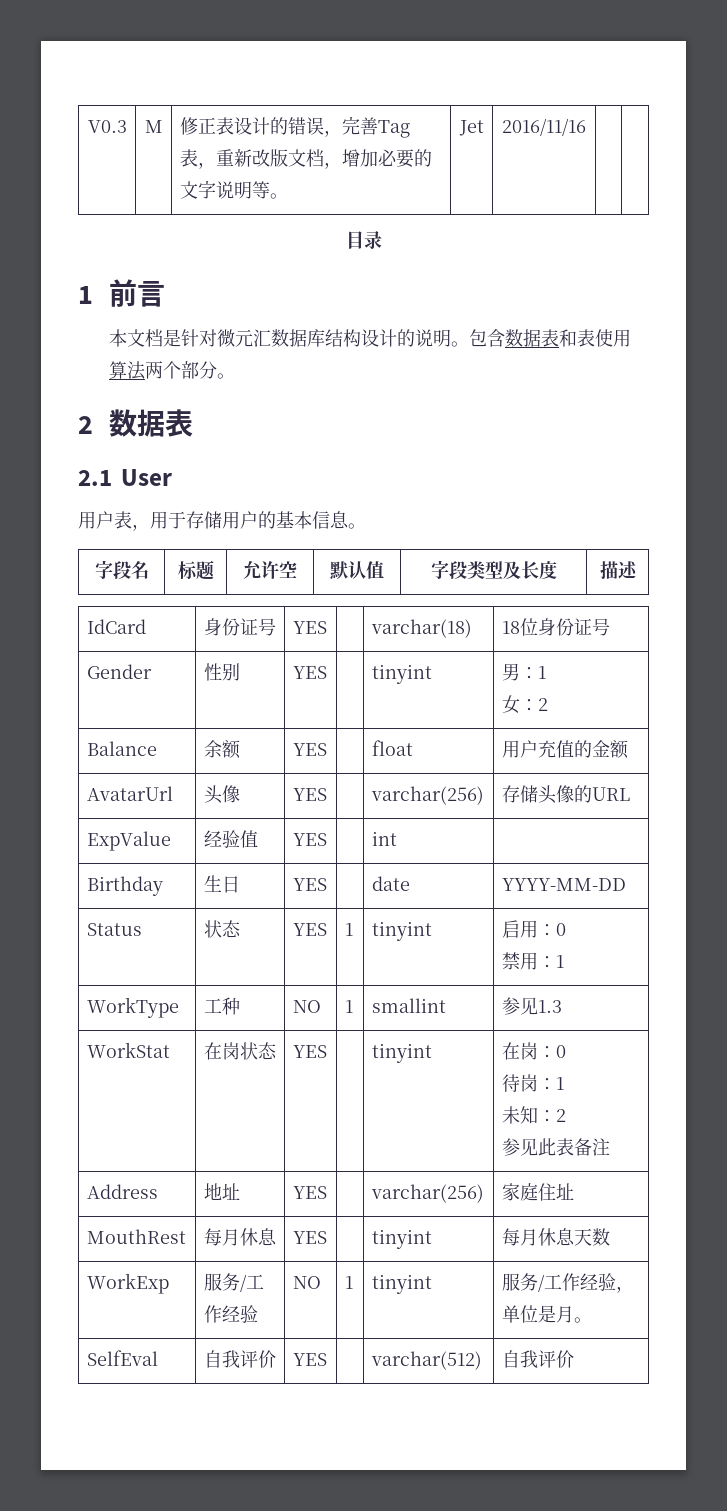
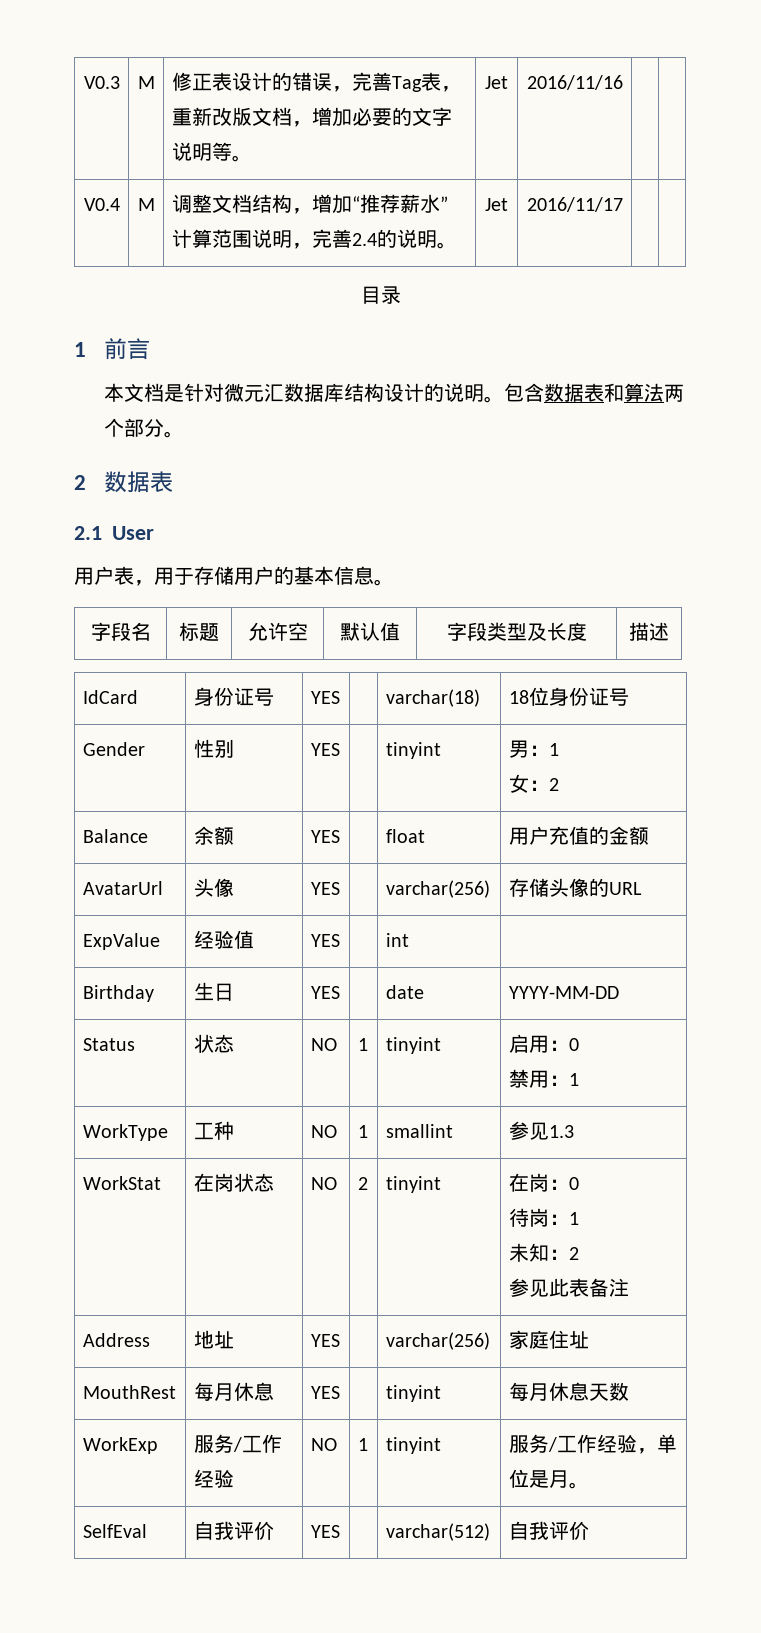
(586, 127) none -> [83,198,120,211] [137,198,155,211] [171,194,448,214] [171,229,457,249] [485,198,508,211] [526,197,623,212] // V0.4 | M | 调整文档结构，增加“推荐薪水”计算范围说明，完善2.4的说明。 | Jet | 2016/11/17 | |
[577,329,632,347] 表使用 -> (624, 392) none
[292,923,327,936] YES -> [310,1038,337,1051] NO
[292,1045,327,1058] YES | -> [310,1177,337,1190] [357,1177,368,1190] NO | 2

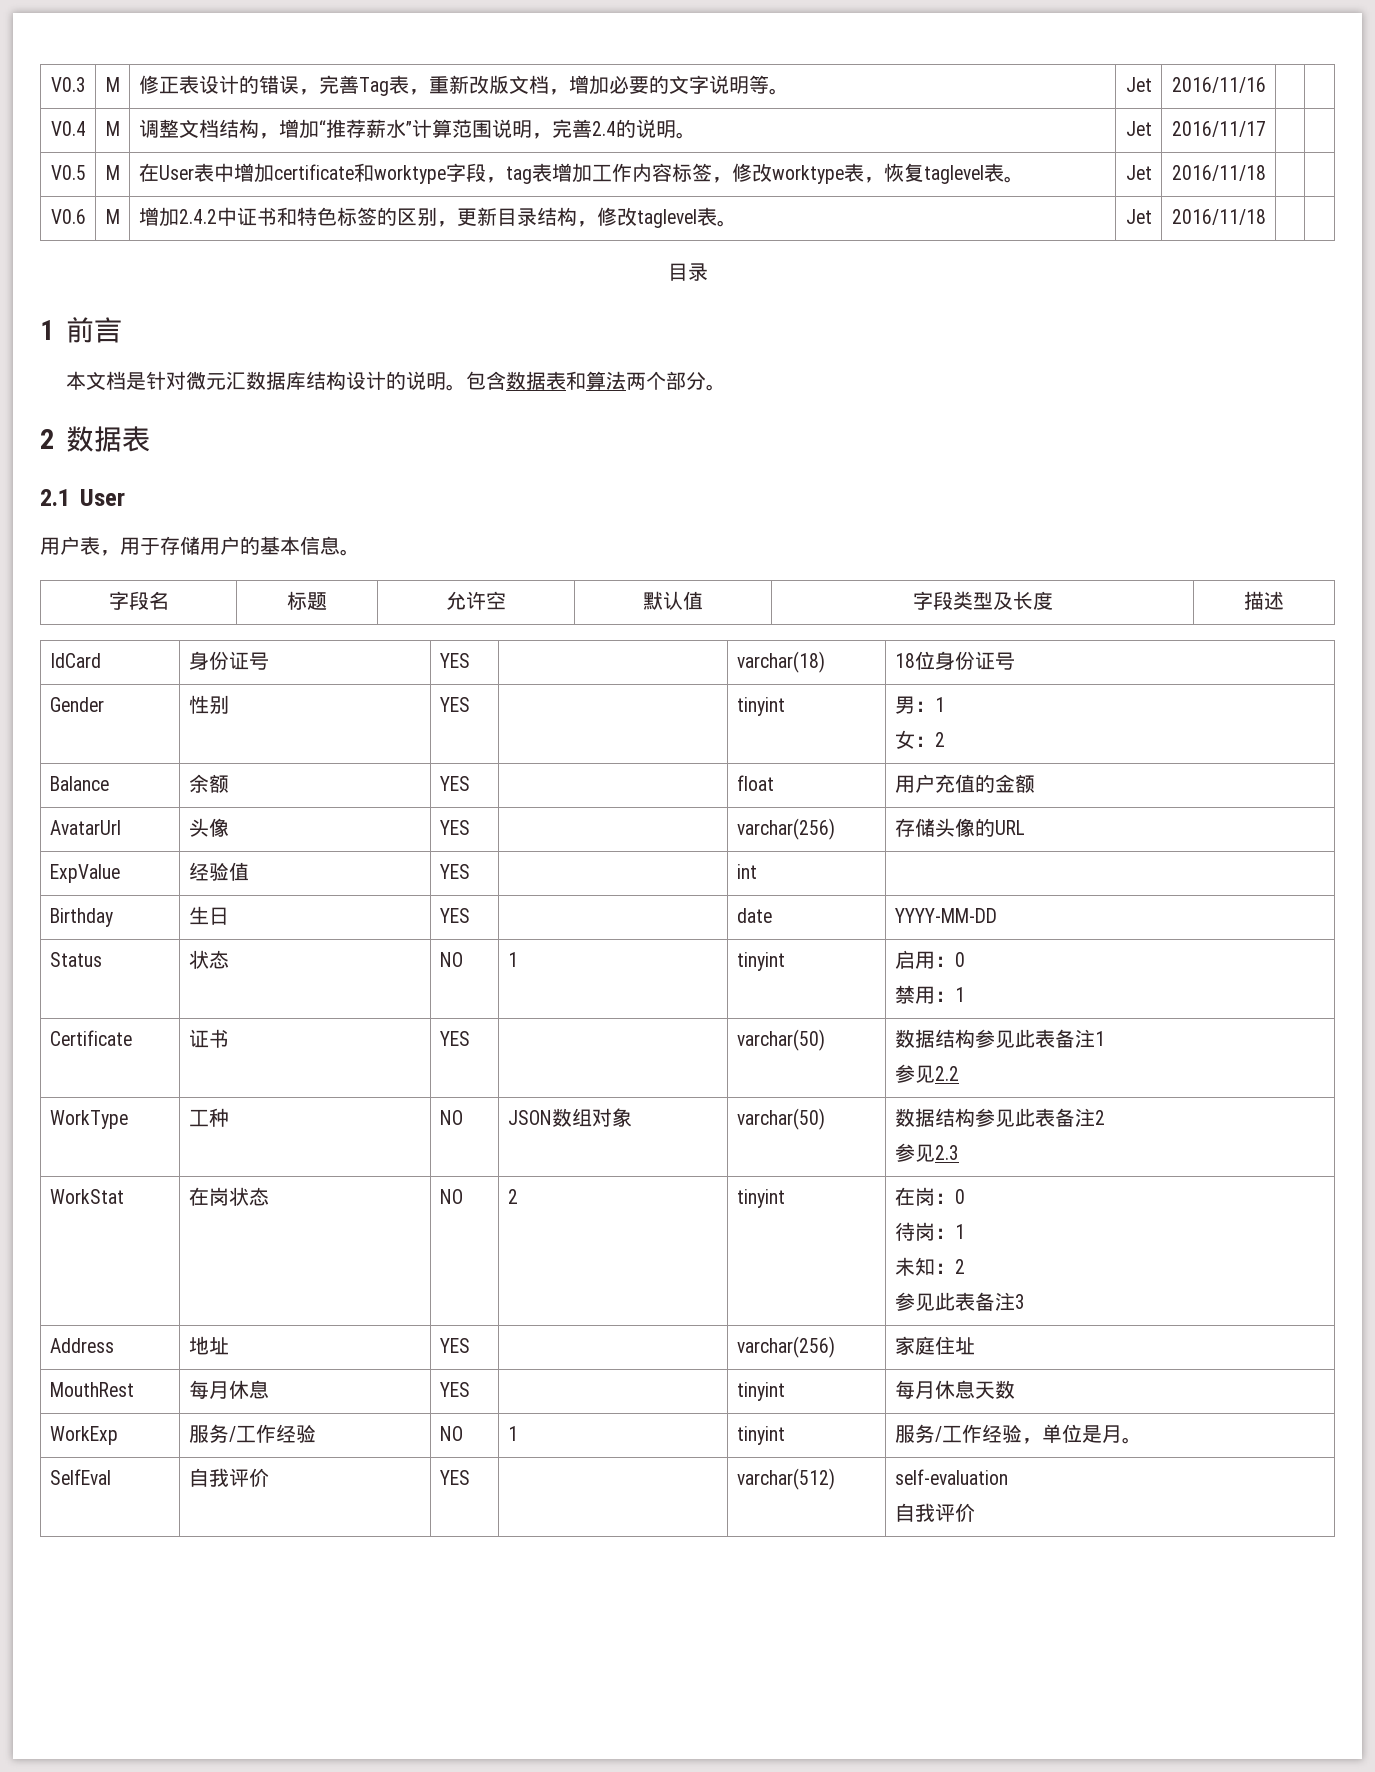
(623, 204) none -> [50,165,86,180] [105,165,120,180] [138,163,1024,184] [1125,165,1152,180] [1171,165,1266,181] [50,209,86,224] [105,209,120,224] [138,207,737,228] [1125,209,1152,224] [1171,209,1266,225] // V0.5 | M | 在User表中增加certificate和worktype字段，tag表增加工作内容标签，修改worktype表，恢复taglevel表。 | Jet | 2016/11/18 | | // V0.6 | M | 增加2.4.2中证书和特色标签的区别，更新目录结构，修改taglevel表。 | Jet | 2016/11/18 | |
[82,1124,168,1141] [193,1121,234,1140] [310,1125,337,1138] [357,1125,368,1138] [385,1124,453,1138] [508,1121,574,1140] WorkType | 工种 | NO | 1 | smallint | 参见1.3 -> [49,1030,132,1046] [188,1029,229,1048] [439,1031,470,1046] [736,1029,825,1051] [894,1029,1105,1048] [894,1064,959,1083] [49,1110,128,1129] [188,1108,229,1127] [439,1110,463,1125] [507,1108,632,1127] [736,1108,825,1130] [894,1108,1105,1127] [894,1143,959,1162] Certificate | 证书 | YES | | varchar(50) | 数据结构参见此表备注1 // 参见2.2 // WorkType | 工种 | NO | JSON数组对象 | varchar(50) | 数据结构参见此表备注2 // 参见2.3
(629, 1287) none -> [1014,1294,1025,1309] 3
(490, 1532) none -> [894,1469,1008,1485] self-evaluation //

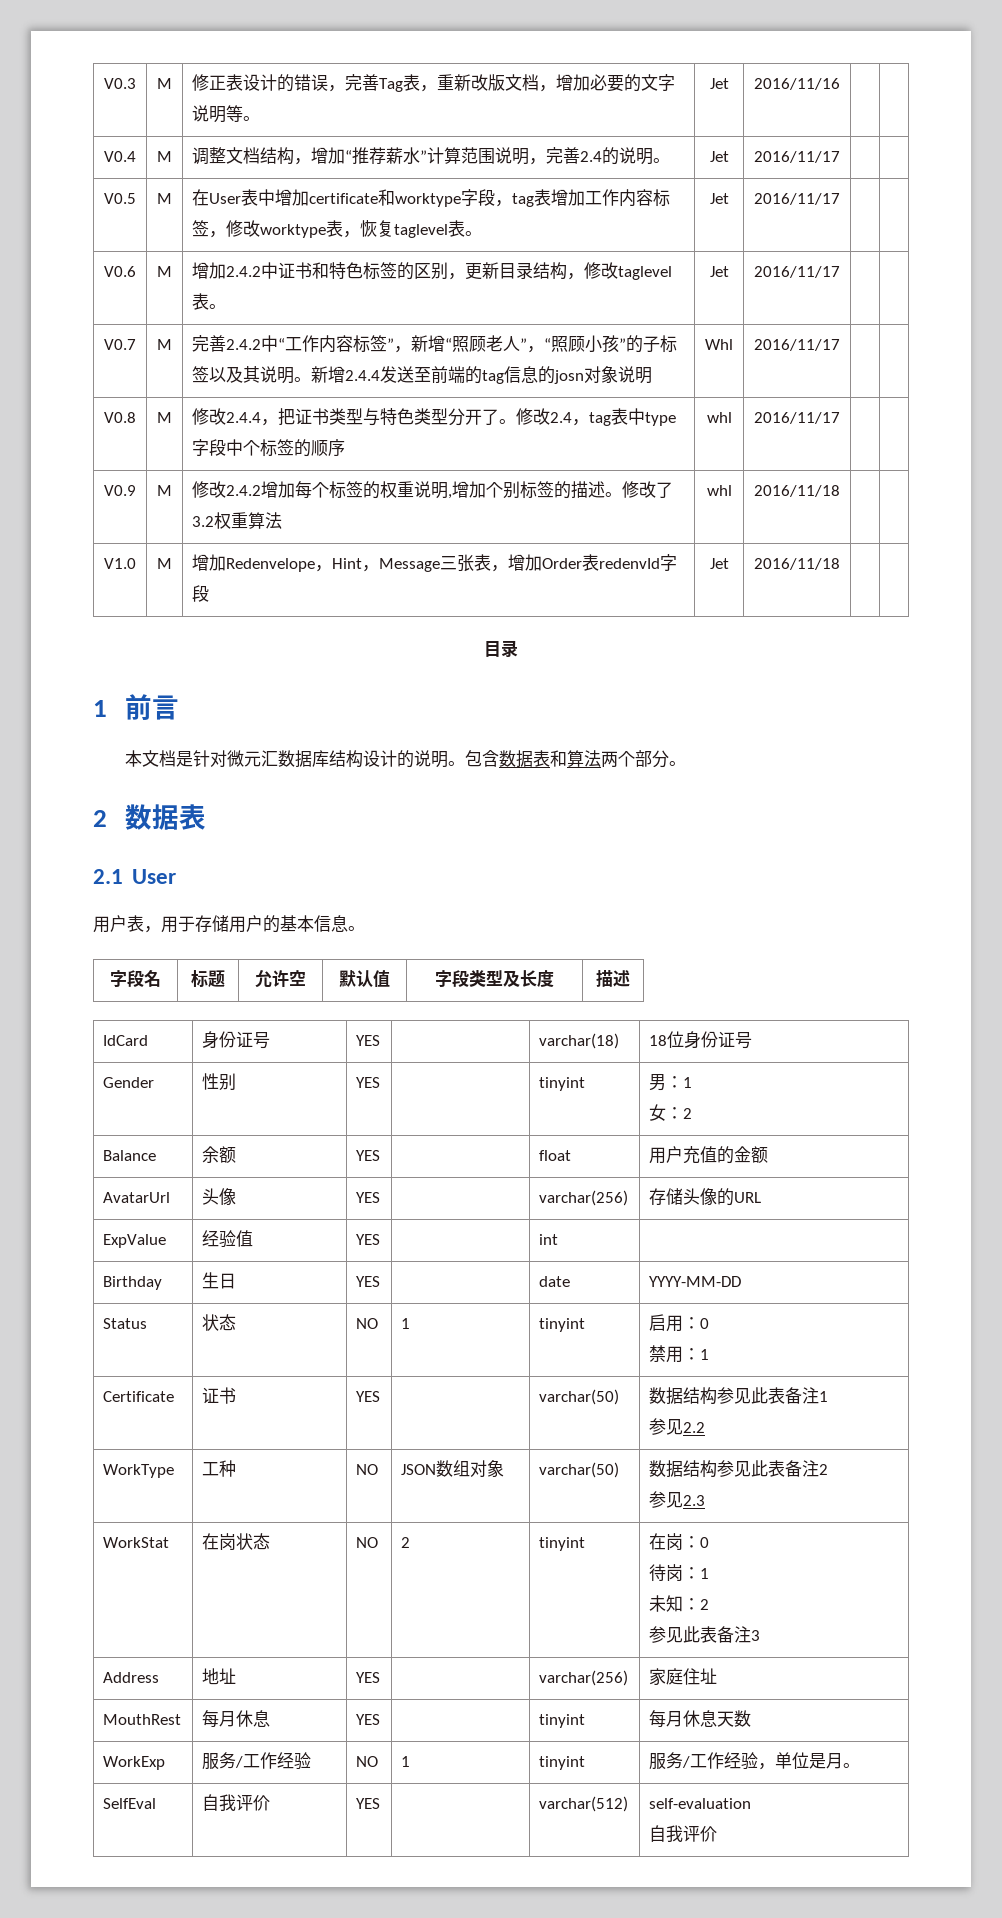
[1171,165,1266,181] 2016/11/18 -> [754,193,840,205] 2016/11/17
(1152, 216) none -> [754,266,840,278] [104,339,136,350] [157,339,172,350] [192,335,678,353] [192,366,653,384] [705,339,733,350] [754,339,840,351] [104,412,136,423] [157,412,172,423] [192,408,677,426] [192,439,346,457] [706,412,732,423] [754,412,840,424] [104,485,136,496] [157,485,172,496] [192,481,674,499] [192,512,283,529] [706,485,732,496] [754,485,840,497] [104,558,136,569] [157,558,172,569] [192,554,678,572] [192,585,210,602] [709,558,729,569] | 2016/11/17 | | // V0.7 | M | 完善2.4.2中“工作内容标签”，新增“照顾老人”，“照顾小孩”的子标签以及其说明。新增2.4.4发送至前端的tag信息的josn对象说明 | Whl | 2016/11/17 | | // V0.8 | M | 修改2.4.4，把证书类型与特色类型分开了。修改2.4，tag表中type字段中个标签的顺序 | whl | 2016/11/17 | | // V0.9 | M | 修改2.4.2增加每个标签的权重说明,增加个别标签的描述。修改了3.2权重算法 | whl | 2016/11/18 | | // V1.0 | M | 增加Redenvelope，Hint，Message三张表，增加Order表redenvId字段 | Jet

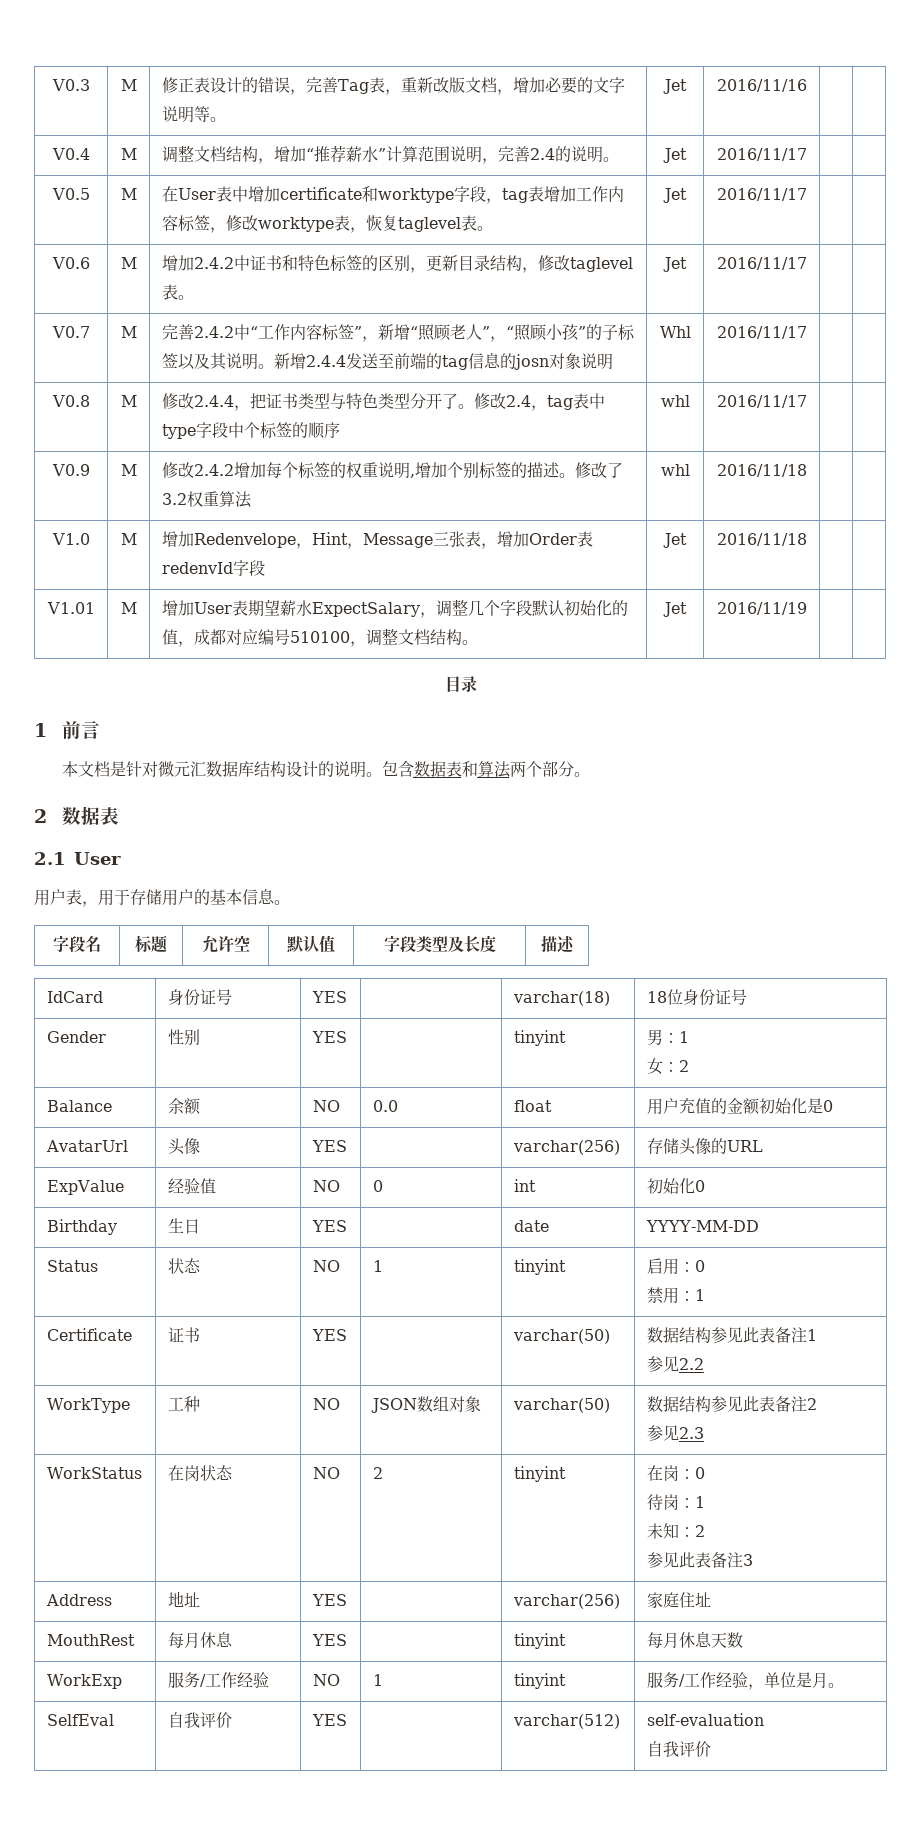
(840, 564) none -> [46,602,95,614] [120,602,137,614] [161,599,628,618] [161,628,478,647] [662,602,687,617] [716,602,807,615] // V1.01 | M | 增加User表期望薪水ExpectSalary，调整几个字段默认初始化的值，成都对应编号510100，调整文档结构。 | Jet | 2016/11/19 | |
[356,1150,381,1161] YES | -> [312,1100,340,1112] [372,1100,398,1112] NO | 0.0
(769, 1154) none -> [758,1098,833,1114] 初始化是0
[356,1234,381,1245] YES | -> [312,1180,340,1192] [372,1180,383,1192] NO | 0
(559, 1239) none -> [646,1178,705,1194] 初始化0
[103,1537,170,1548] WorkStat -> [46,1467,142,1479] WorkStatus

